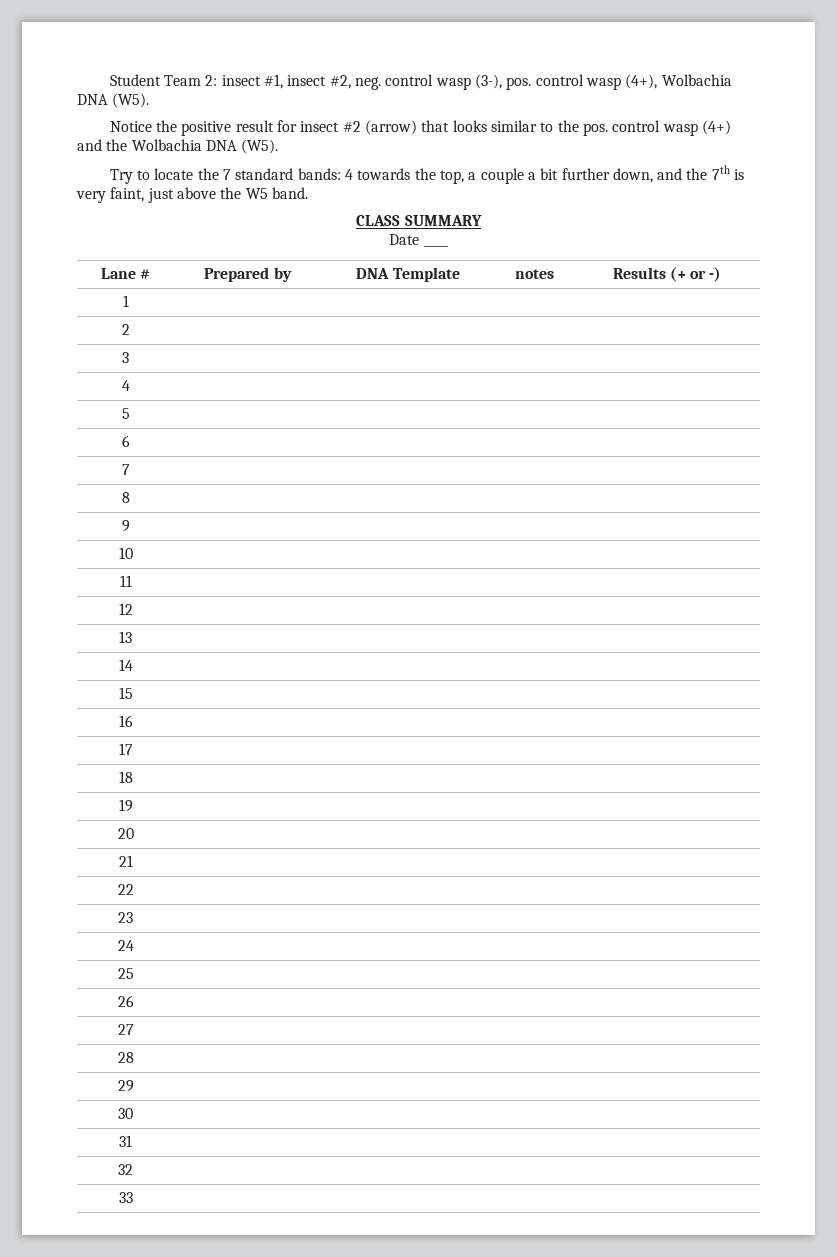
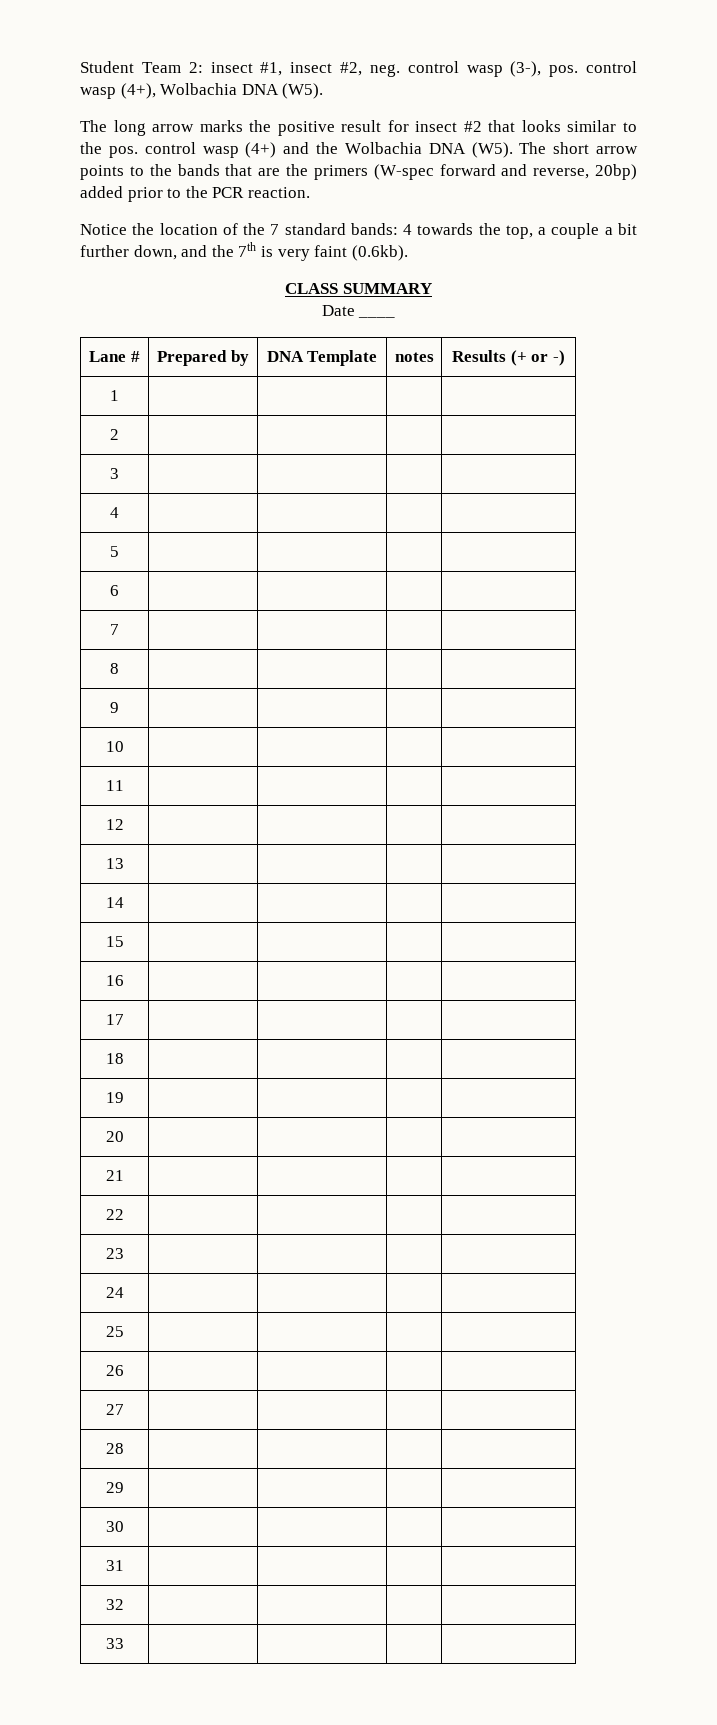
[109,121,152,132] Notice -> [80,120,243,136] The long arrow marks
[364,120,417,135] (arrow) -> (482, 126) none
[109,168,194,184] // Try to locate -> [519,142,638,154] [80,164,637,180] [80,186,310,202] [80,223,238,235] The short arrow points to the bands that are the primers (W-spec forward and reverse, 20bp) added prior to the PCR reaction. // Notice the location of
[110,187,308,203] faint, just above the W5 band. -> [314,245,408,261] faint (0.6kb).

